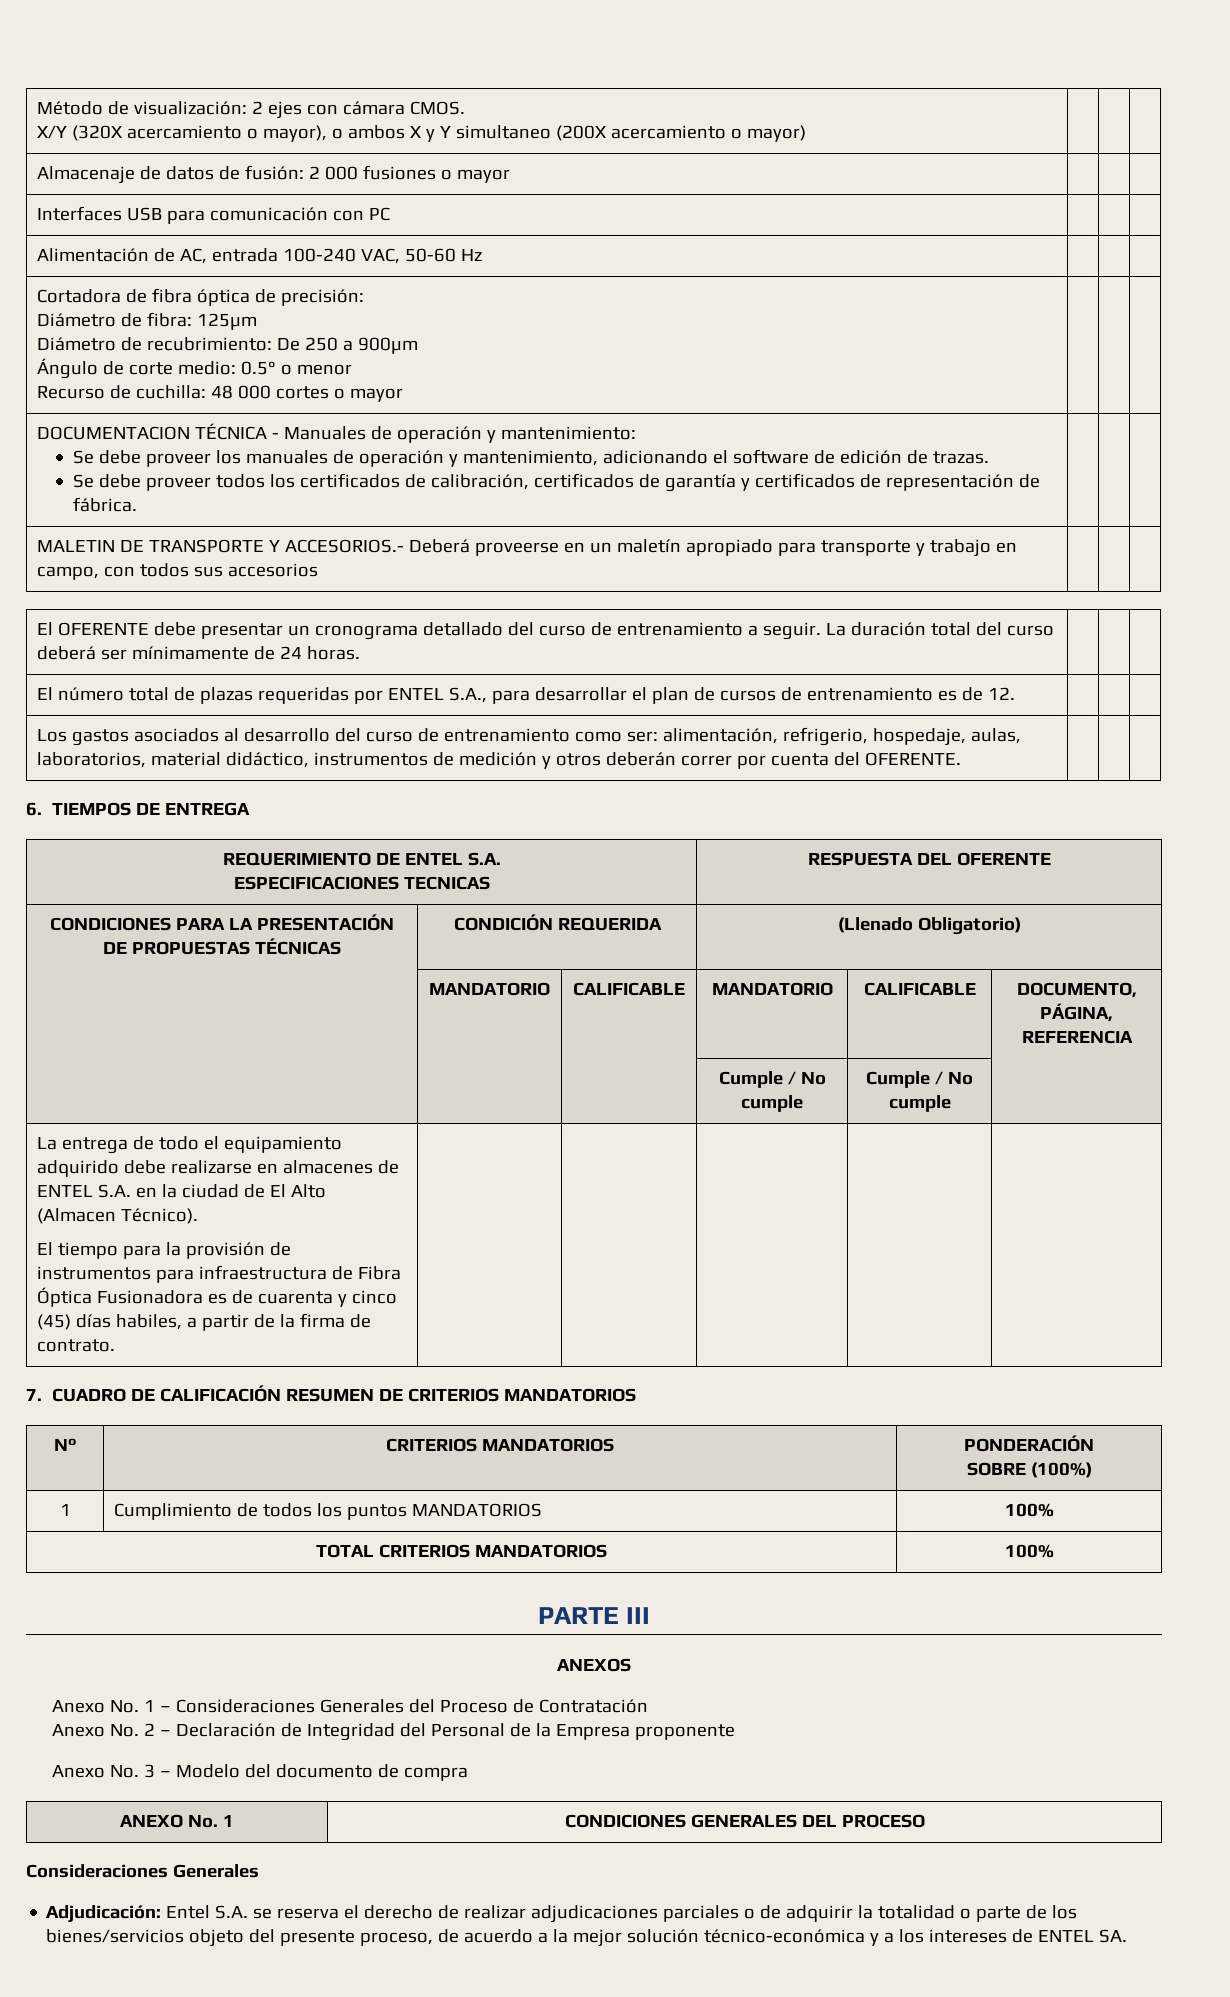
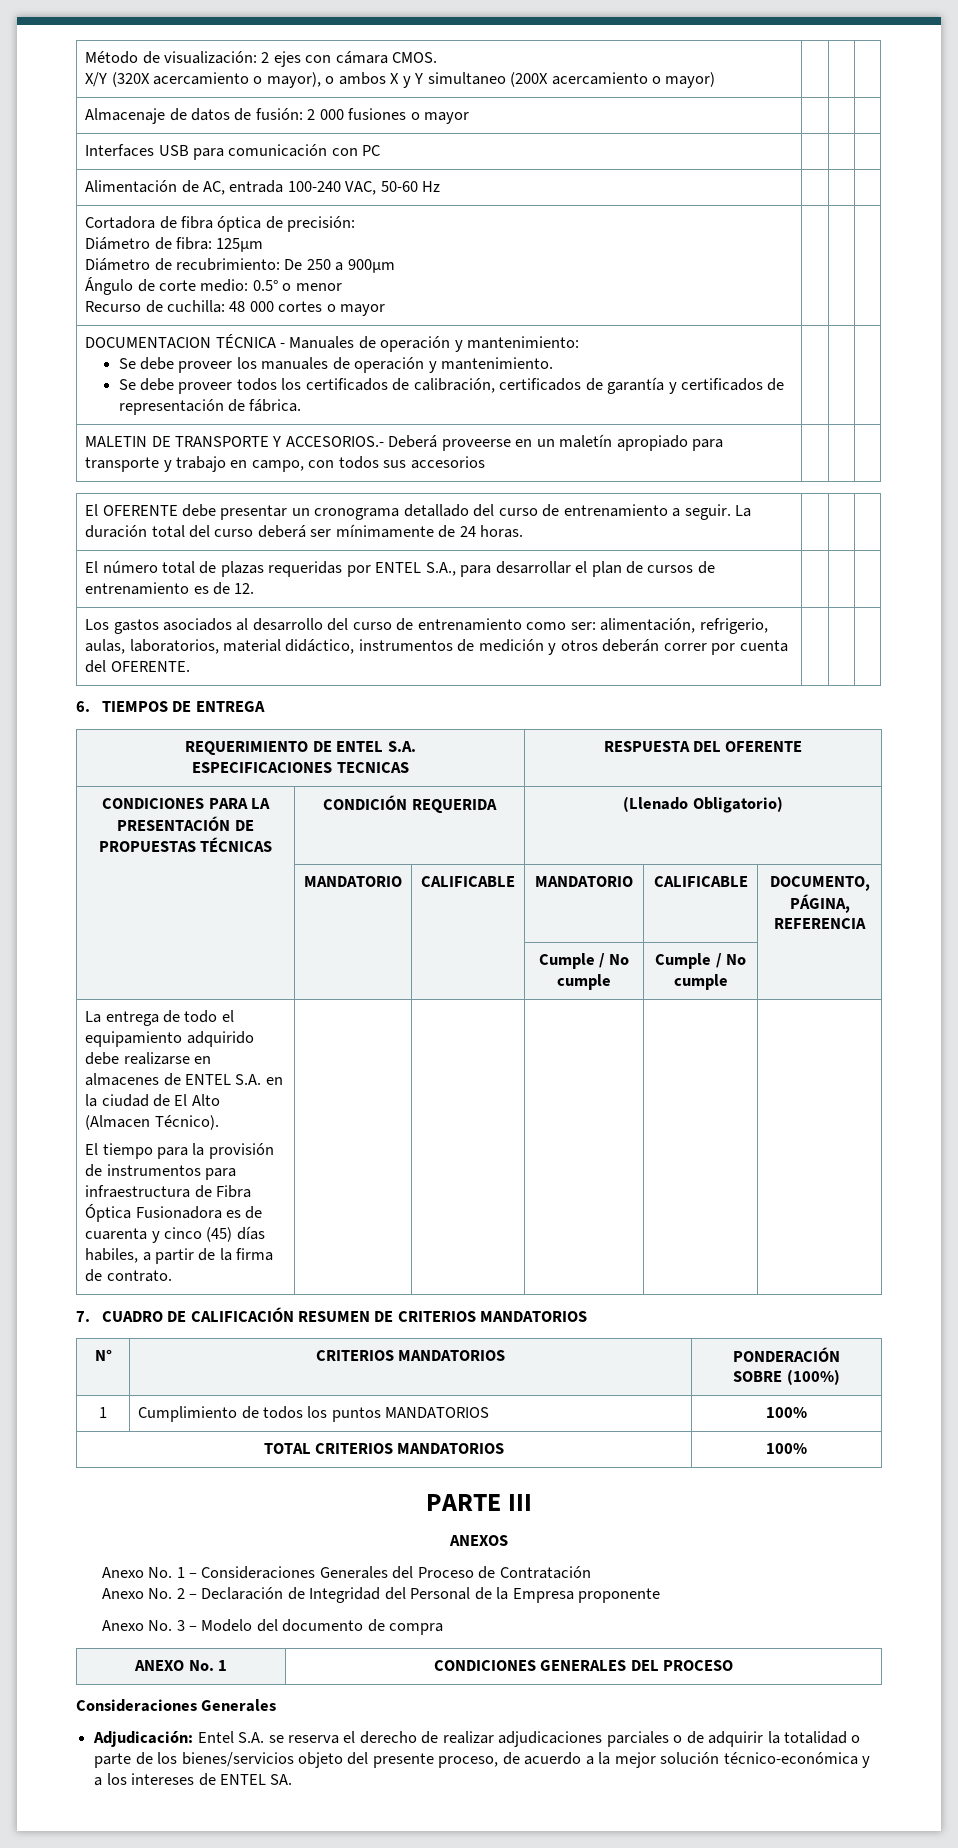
[462,449,989,466] mantenimiento, adicionando el software de edición de trazas. -> [441,357,554,370] mantenimiento.
[872,728,966,746] hospedaje, -> (768, 626) none

